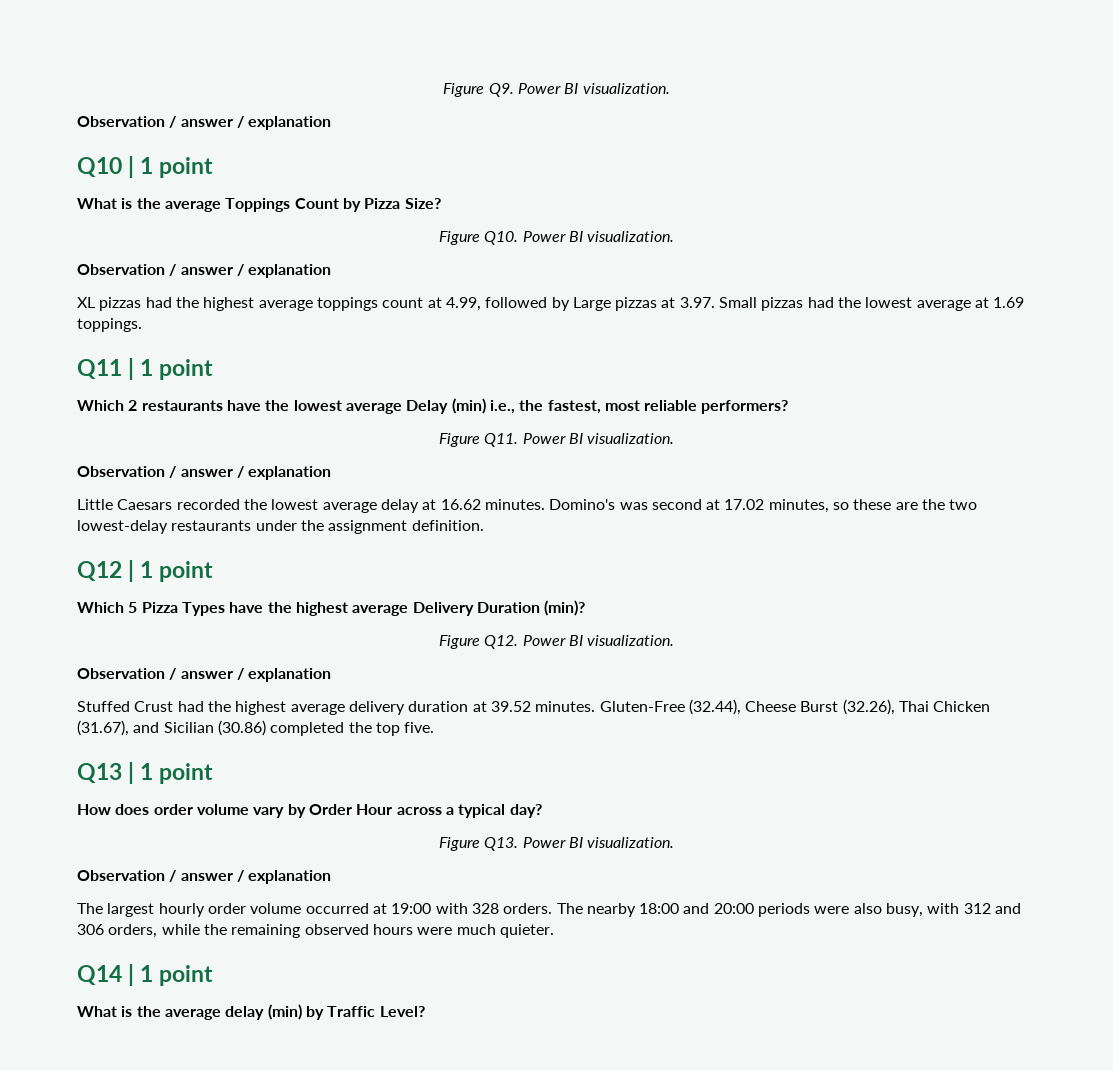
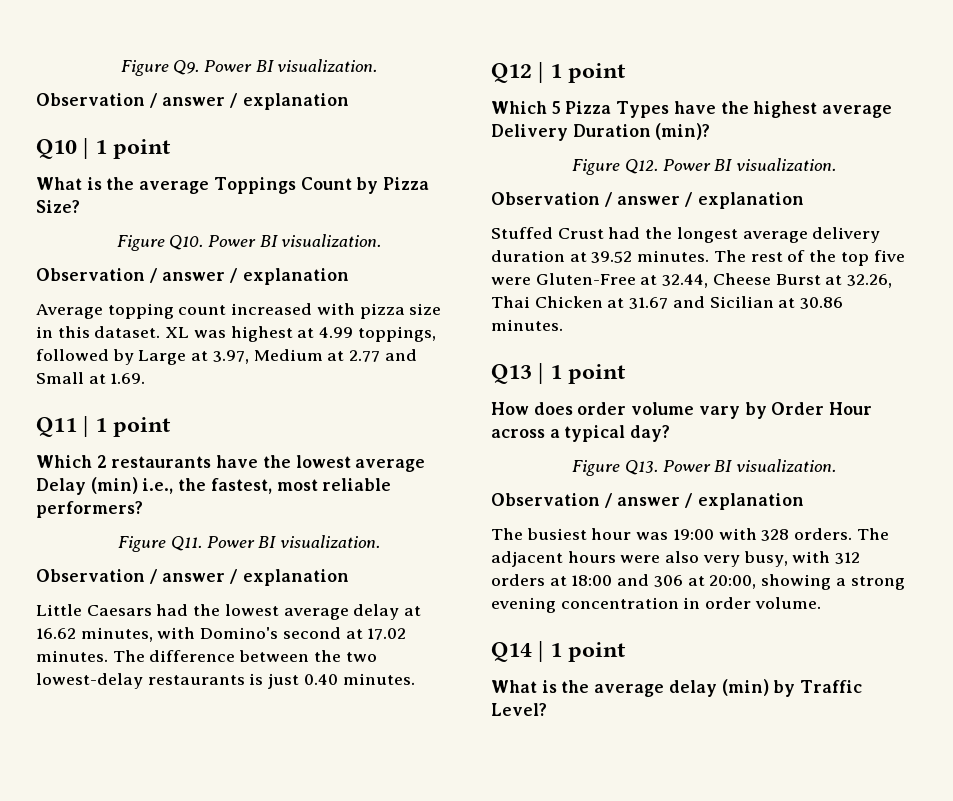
[77,297,1025,311] [77,318,142,332] XL pizzas had the highest average toppings count at 4.99, followed by Large pizzas at 3.97. Small pizzas had the lowest average at 1.69 toppings. -> [36,303,442,319] [36,326,436,342] [36,349,417,365] [36,372,146,384] Average topping count increased with pizza size in this dataset. XL was highest at 4.99 toppings, followed by Large at 3.97, Medium at 2.77 and Small at 1.69.
[176,499,240,510] recorded -> [156,604,189,616] had
[484,499,978,513] [77,520,484,534] minutes. Domino's was second at 17.02 minutes, so these are the two lowest-delay restaurants under the assignment definition. -> [80,627,407,642] [36,650,377,662] [36,673,415,689] minutes, with Domino's second at 17.02 minutes. The difference between the two lowest-delay restaurants is just 0.40 minutes.
[235,701,287,715] highest -> [676,227,738,243] longest
[599,699,991,715] [77,720,435,736] Gluten-Free (32.44), Cheese Burst (32.26), Thai Chicken (31.67), and Sicilian (30.86) completed the top five. -> [713,250,905,266] [491,273,893,288] [491,296,844,309] [491,319,563,331] The rest of the top five were Gluten-Free at 32.44, Cheese Burst at 32.26, Thai Chicken at 31.67 and Sicilian at 30.86 minutes.
[107,903,387,917] largest hourly order volume occurred at -> [526,528,669,540] busiest hour was
[586,903,811,917] nearby 18:00 and 20:00 periods -> [491,551,616,567] adjacent hours
(882, 908) none -> [702,555,740,567] very
[995,903,1022,914] [77,924,554,938] and 306 orders, while the remaining observed hours were much quieter. -> [491,574,905,590] [491,597,821,613] orders at 18:00 and 306 at 20:00, showing a strong evening concentration in order volume.

